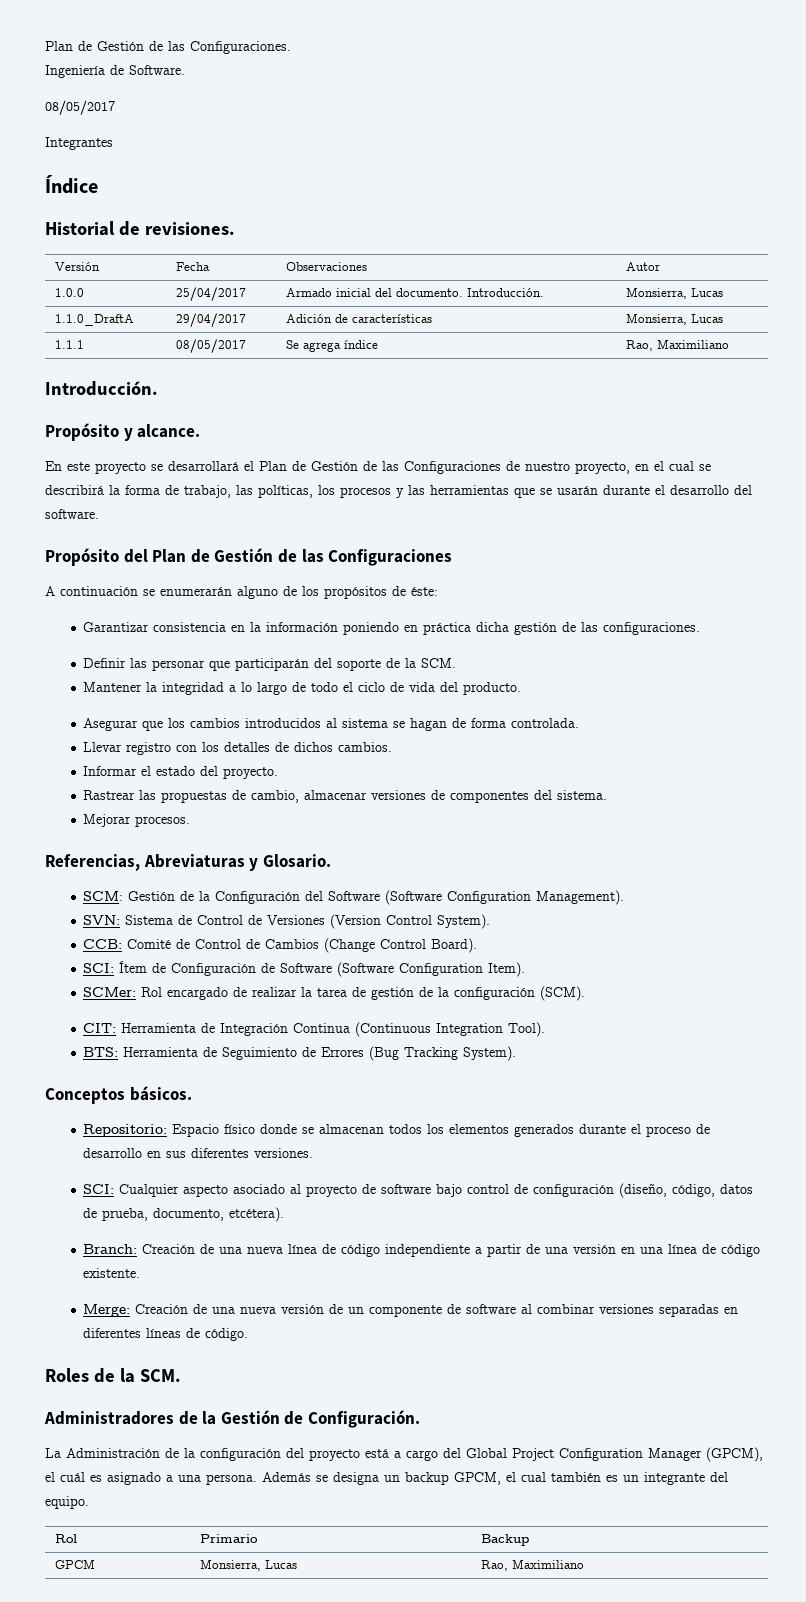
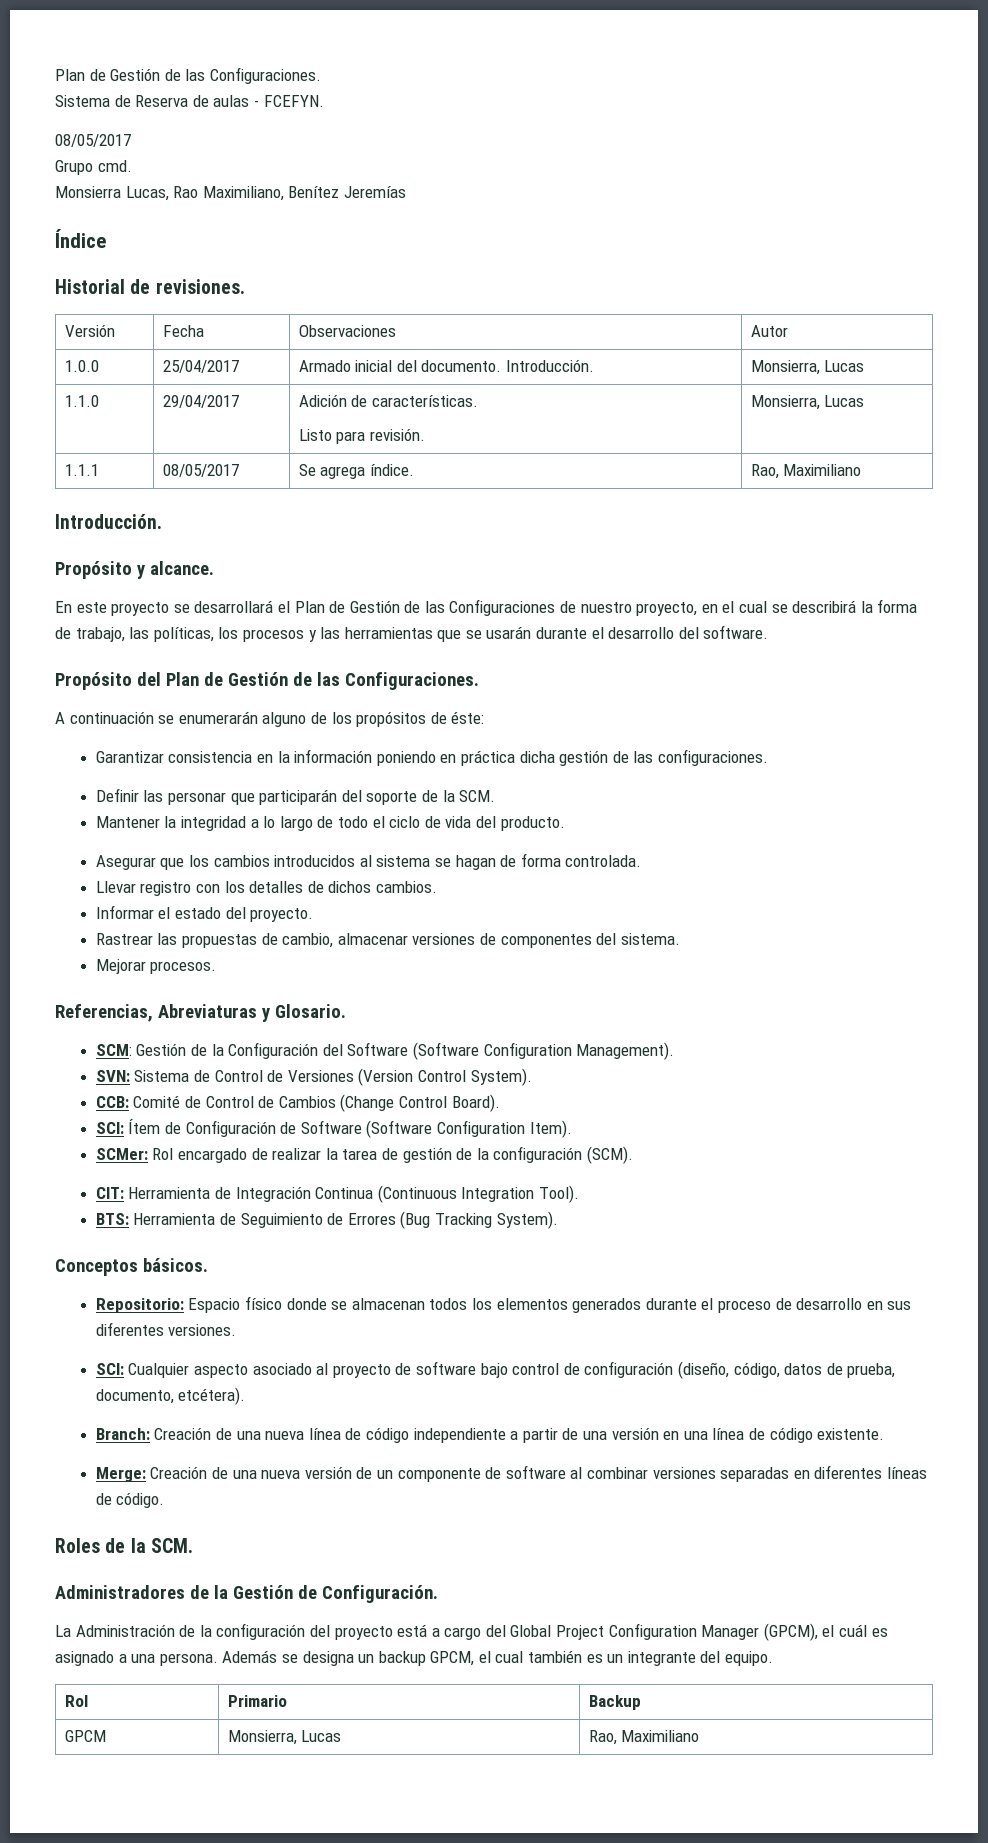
[45,41,291,54] [45,65,185,78] [45,100,115,115] [45,137,113,150] Plan de Gestión de las Configuraciones. // Ingeniería de Software. // 08/05/2017 // Integrantes -> [55,67,321,84] [55,95,324,107] [55,134,131,147] [55,160,132,175] [55,186,406,201] Plan de Gestión de las Configuraciones. // Sistema de Reserva de aulas - FCEFYN. // 08/05/2017 // Grupo cmd. // Monsierra Lucas, Rao Maximiliano, Benítez Jeremías
[55,314,135,326] 1.1.0_DraftA -> [64,395,99,407] 1.1.0
[352,314,433,323] características -> [371,395,478,407] [298,428,425,444] características. // Listo para revisión.
[344,340,379,349] índice -> [369,464,414,476] índice.
[328,549,453,566] Configuraciones -> [344,672,479,690] Configuraciones.

